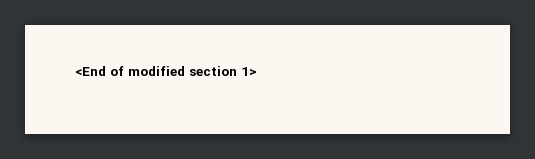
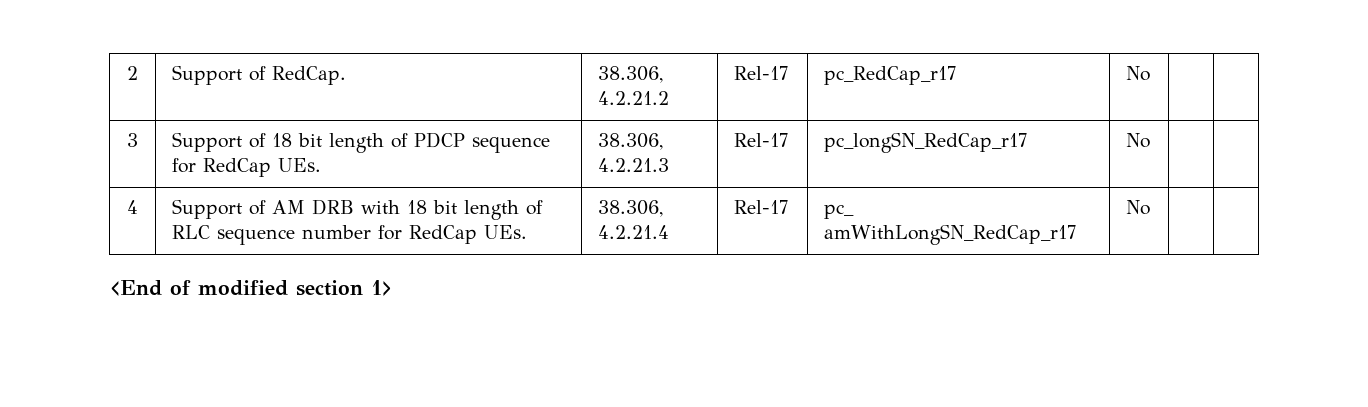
(75, 71) none -> [127,66,138,80] [172,65,347,85] [598,66,664,83] [598,91,670,105] [734,66,789,80] [824,66,957,85] [1126,66,1151,81] [127,133,138,147] [172,132,551,153] [172,158,322,177] [598,133,664,150] [598,158,670,172] [734,133,789,147] [824,132,1028,153] [1126,133,1151,148] [127,200,138,214] [172,199,544,220] [172,225,528,245] [598,200,664,217] [598,225,670,239] [734,200,789,214] [824,204,855,219] [824,224,1077,245] [1126,200,1151,215] 2 | Support of RedCap. | 38.306, 4.2.21.2 | Rel-17 | pc_RedCap_r17 | No | | // 3 | Support of 18 bit length of PDCP sequence for RedCap UEs. | 38.306, 4.2.21.3 | Rel-17 | pc_longSN_RedCap_r17 | No | | // 4 | Support of AM DRB with 18 bit length of RLC sequence number for RedCap UEs. | 38.306, 4.2.21.4 | Rel-17 | pc_ amWithLongSN_RedCap_r17 | No | | //

